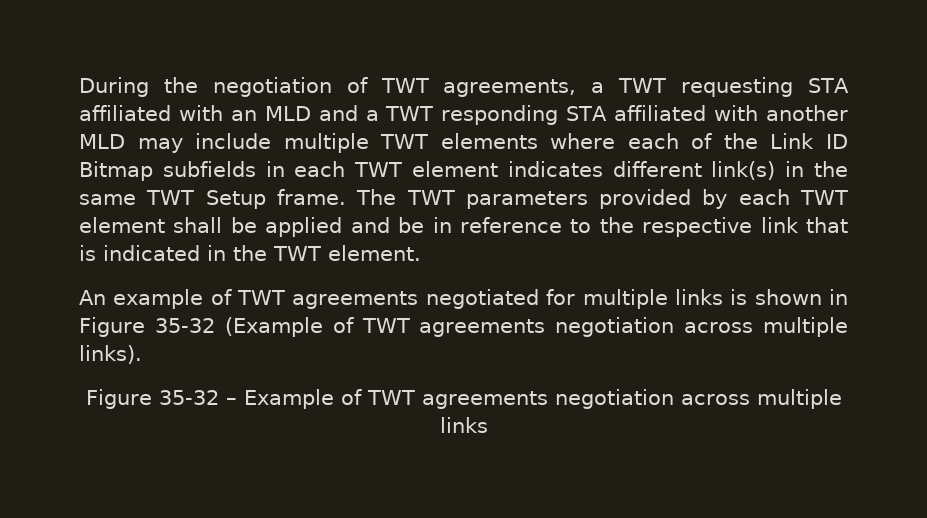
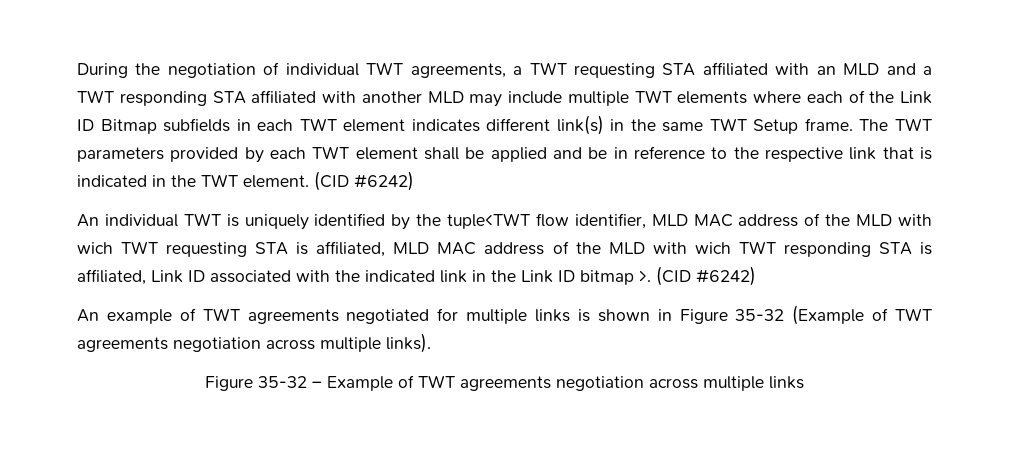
(368, 85) none -> [285,63,359,76] individual
(421, 253) none -> [314,171,414,191] [77,213,932,230] [77,241,932,257] [77,266,756,286] (CID #6242) // An individual TWT is uniquely identified by the tuple<TWT flow identifier, MLD MAC address of the MLD with wich TWT requesting STA is affiliated, MLD MAC address of the MLD with wich TWT responding STA is affiliated, Link ID associated with the indicated link in the Link ID bitmap >. (CID #6242)

